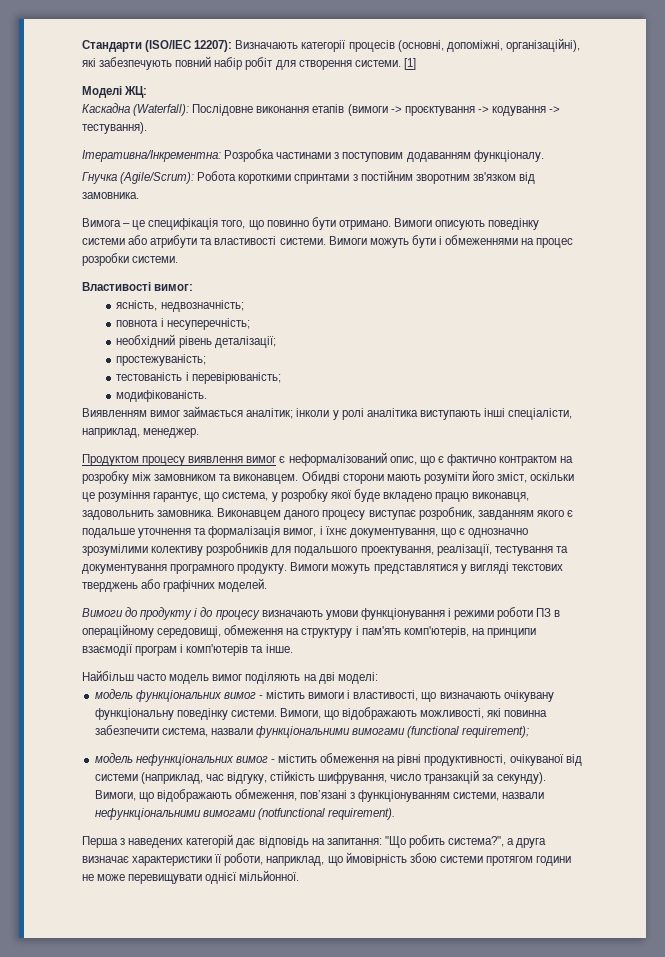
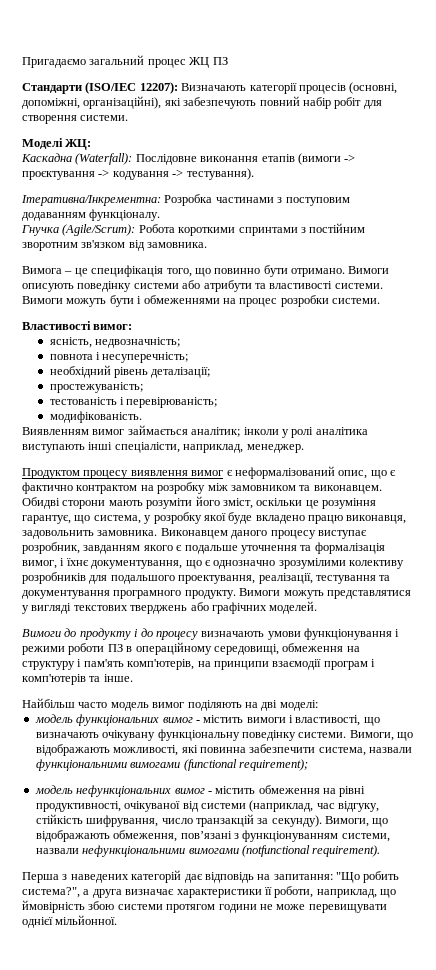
(82, 46) none -> [22,55,228,68] Пригадаємо загальний процес ЖЦ ПЗ //
[403,58,416,70] [1] -> (129, 118) none

